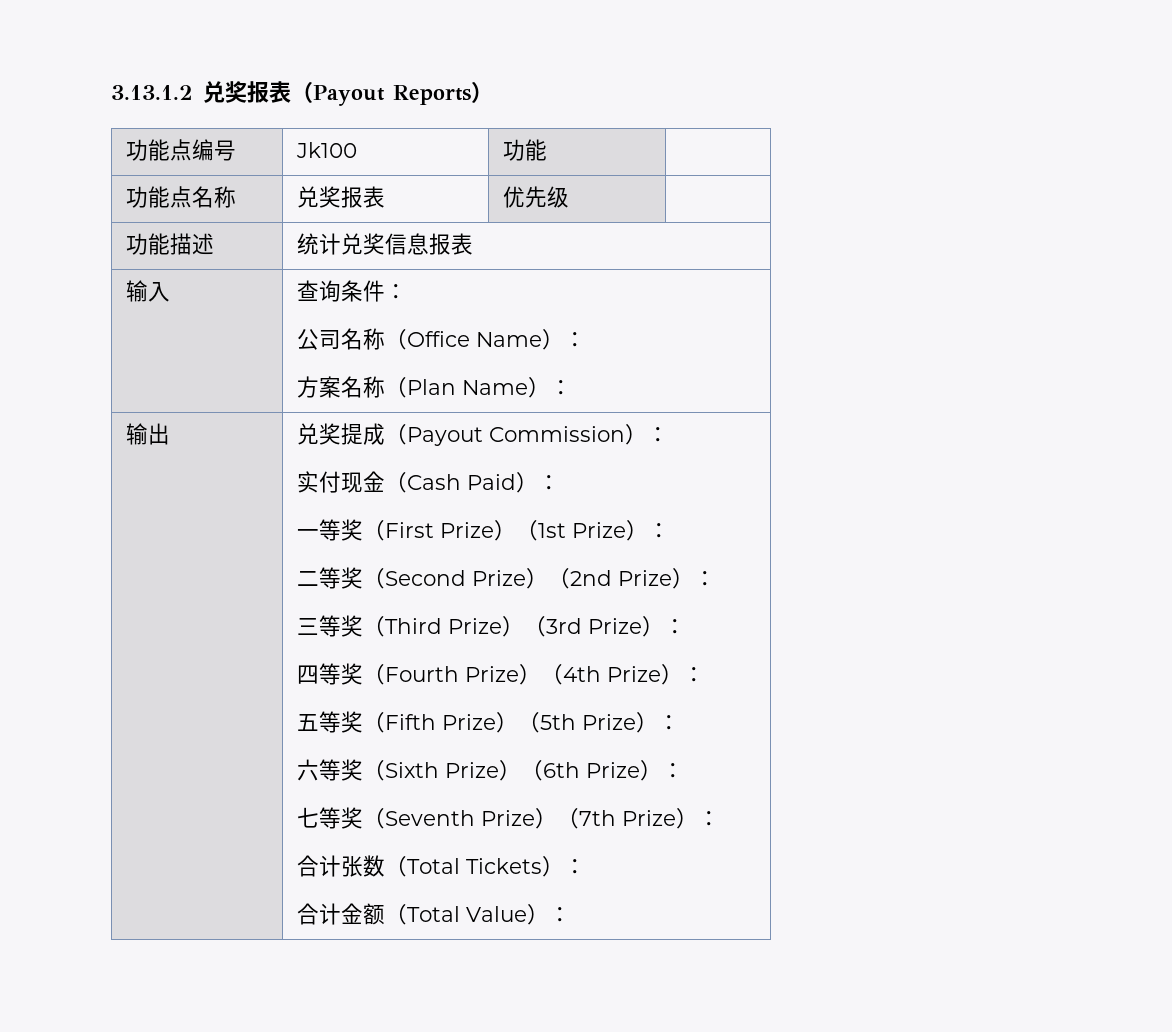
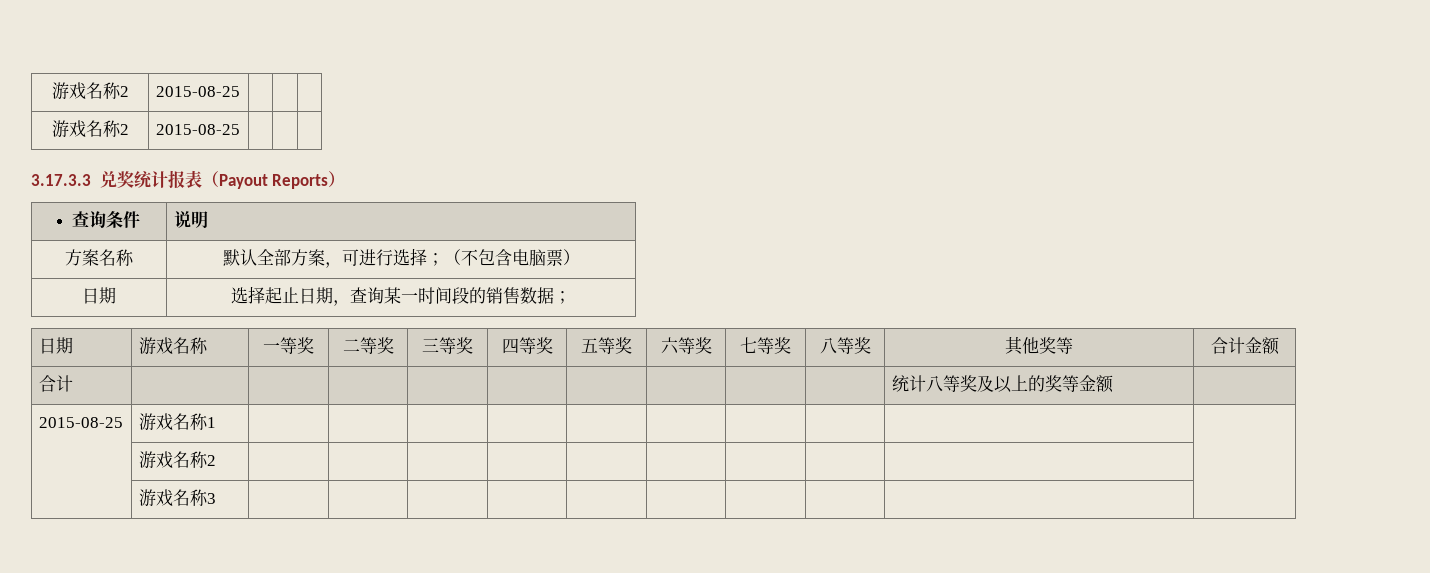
[111,81,493,106] [126,139,237,161] [296,142,358,158] [503,139,548,161] [126,186,237,208] [297,186,386,208] [503,186,570,208] [126,233,215,255] [297,233,474,255] [126,280,171,302] [297,280,408,302] [297,328,587,350] [297,376,573,398] [126,423,171,445] [297,423,670,446] [297,471,561,493] [297,519,671,541] [297,567,717,589] [297,615,687,637] [297,663,706,685] [297,711,681,733] [297,759,685,781] [297,807,721,829] [297,855,587,877] [297,903,572,925] 3.13.1.2兑奖报表（Payout Reports） // 功能点编号 | Jk100 | 功能 | // 功能点名称 | 兑奖报表 | 优先级 | // 功能描述 | 统计兑奖信息报表 // 输入 | 查询条件： // 公司名称（Office Name）： // 方案名称（Plan Name）： // 输出 | 兑奖提成（Payout Commission）： // 实付现金（Cash Paid）： // 一等奖（First Prize）（1st Prize）： // 二等奖（Second Prize）（2nd Prize）： // 三等奖（Third Prize）（3rd Prize）： // 四等奖（Fourth Prize）（4th Prize）： // 五等奖（Fifth Prize）（5th Prize）： // 六等奖（Sixth Prize）（6th Prize）： // 七等奖（Seventh Prize）（7th Prize）： // 合计张数（Total Tickets）： // 合计金额（Total Value）： -> [51,82,129,100] [155,86,240,97] [51,120,129,138] [155,124,240,135] [31,170,346,189] [71,211,140,228] [173,211,208,228] [65,249,134,266] [222,248,580,268] [82,287,116,304] [231,286,571,306] [38,337,73,354] [138,337,208,355] [263,337,314,354] [342,337,394,354] [422,337,473,354] [501,337,553,354] [581,337,632,354] [660,337,712,354] [740,337,791,354] [819,337,871,354] [1005,336,1073,355] [1210,337,1280,355] [38,375,73,392] [891,375,1114,393] [38,417,123,428] [138,413,216,431] [138,451,216,469] [138,489,216,507] 游戏名称2 | 2015-08-25 | | | // 游戏名称2 | 2015-08-25 | | | // 3.17.3.3兑奖统计报表（Payout Reports） // 查询条件 | 说明 // 方案名称 | 默认全部方案，可进行选择；（不包含电脑票） // 日期 | 选择起止日期，查询某一时间段的销售数据； // 日期 | 游戏名称 | 一等奖 | 二等奖 | 三等奖 | 四等奖 | 五等奖 | 六等奖 | 七等奖 | 八等奖 | 其他奖等 | 合计金额 // 合计 | | | | | | | | | | 统计八等奖及以上的奖等金额 | // 2015-08-25 | 游戏名称1 | | | | | | | | | | // | 游戏名称2 | | | | | | | | | | // | 游戏名称3 | | | | | | | | | |

